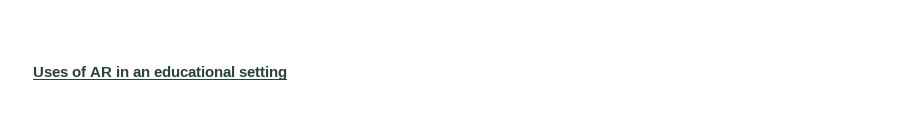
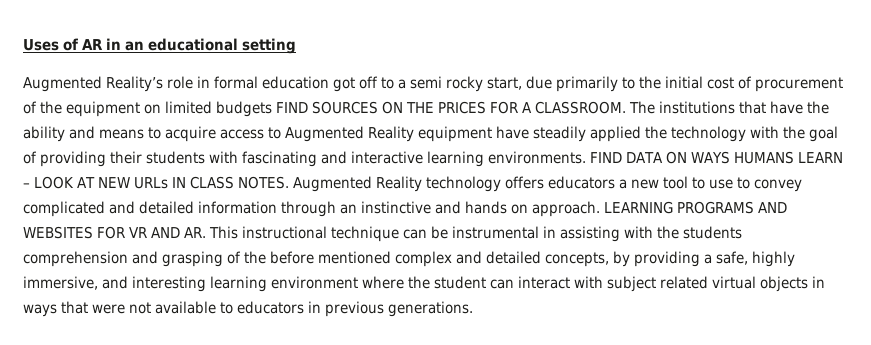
(288, 73) none -> [23,76,843,92] [23,101,829,117] [23,126,838,142] [23,151,843,167] [23,176,802,192] [23,201,787,217] [23,226,742,242] [23,251,795,267] [23,276,825,292] [23,301,473,317] // Augmented Reality’s role in formal education got off to a semi rocky start, due primarily to the initial cost of procurement of the equipment on limited budgets FIND SOURCES ON THE PRICES FOR A CLASSROOM. The institutions that have the ability and means to acquire access to Augmented Reality equipment have steadily applied the technology with the goal of providing their students with fascinating and interactive learning environments. FIND DATA ON WAYS HUMANS LEARN – LOOK AT NEW URLs IN CLASS NOTES. Augmented Reality technology offers educators a new tool to use to convey complicated and detailed information through an instinctive and hands on approach. LEARNING PROGRAMS AND WEBSITES FOR VR AND AR. This instructional technique can be instrumental in assisting with the students comprehension and grasping of the before mentioned complex and detailed concepts, by providing a safe, highly immersive, and interesting learning environment where the student can interact with subject related virtual objects in ways that were not available to educators in previous generations.

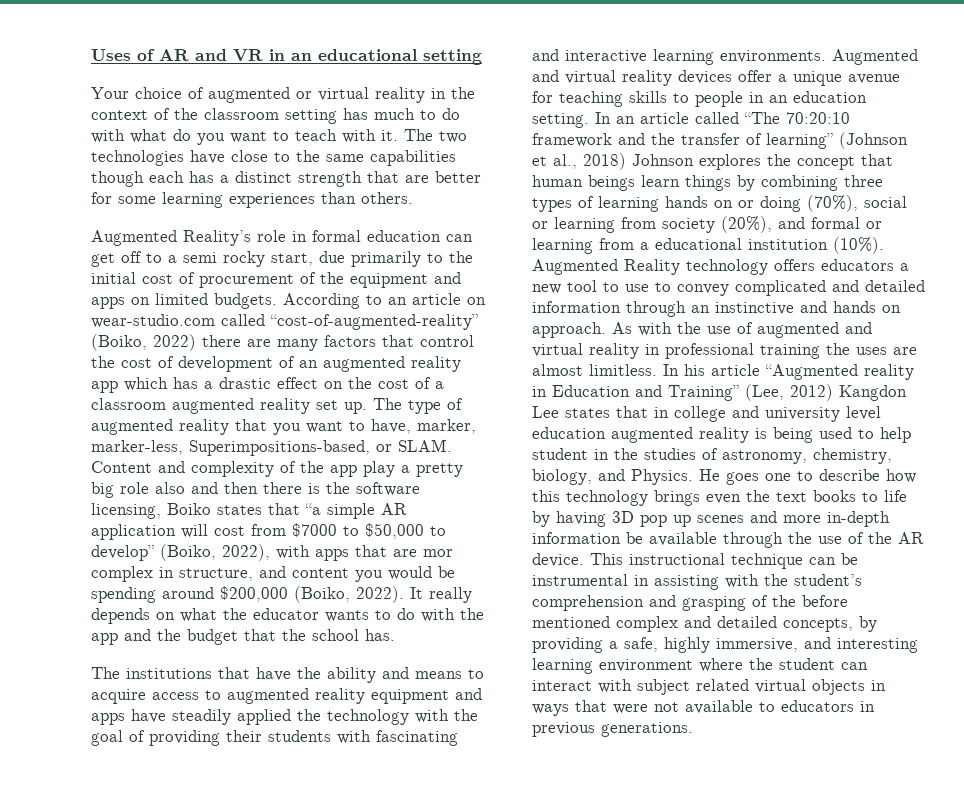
(103, 44) none -> [195,49,263,61] and VR
(296, 46) none -> [91,87,475,103] [91,108,460,124] [91,129,467,145] [91,150,456,166] [91,171,481,187] [91,192,413,208] // Your choice of augmented or virtual reality in the context of the classroom setting has much to do with what do you want to teach with it. The two technologies have close to the same capabilities though each has a distinct strength that are better for some learning experiences than others.
[333,77,355,92] got -> [446,234,473,242] [91,253,115,267] can get
[144,101,626,117] on limited budgets FIND SOURCES ON THE PRICES FOR A CLASSROOM. -> [434,272,461,284] [91,293,486,309] [91,314,478,330] [91,334,474,351] [91,356,461,372] [91,377,444,393] [91,398,463,414] [91,419,476,435] [91,439,452,456] [91,461,463,477] [91,482,420,498] [91,503,407,519] [91,523,446,540] [91,544,453,561] [91,566,455,582] [91,586,472,603] [91,608,484,624] [91,629,395,645] and apps on limited budgets. According to an article on wear-studio.com called “cost-of-augmented-reality” (Boiko, 2022) there are many factors that control the cost of development of an augmented reality app which has a drastic effect on the cost of a classroom augmented reality set up. The type of augmented reality that you want to have, marker, marker-less, Superimpositions-based, or SLAM. Content and complexity of the app play a pretty big role also and then there is the software licensing, Boiko states that “a simple AR application will cost from $7000 to $50,000 to develop” (Boiko, 2022), with apps that are mor complex in structure, and content you would be spending around $200,000 (Boiko, 2022). It really depends on what the educator wants to do with the app and the budget that the school has. //
[285,126,492,142] Augmented Reality equipment -> [227,688,482,704] [91,713,125,725] augmented reality equipment and apps
[590,151,843,164] [23,176,289,189] FIND DATA ON WAYS HUMANS LEARN – LOOK AT NEW URLs IN CLASS NOTES. -> [832,49,918,65] [532,70,900,86] [532,91,867,107] [532,112,850,128] [532,132,908,149] [532,153,893,170] [532,175,883,191] [532,195,907,212] [532,216,882,233] [532,237,884,254] Augmented and virtual reality devices offer a unique avenue for teaching skills to people in an education setting. In an article called “The 70:20:10 framework and the transfer of learning” (Johnson et al., 2018) Johnson explores the concept that human beings learn things by combining three types of learning hands on or doing (70%), social or learning from society (20%), and formal or learning from a educational institution (10%).
[604,201,787,214] [23,226,206,239] LEARNING PROGRAMS AND WEBSITES FOR VR AND AR. -> [612,322,872,338] [532,343,917,359] [532,364,914,380] [532,384,907,401] [532,406,881,422] [532,427,911,443] [532,448,892,464] [532,469,916,485] [532,490,907,506] [532,511,890,527] [532,532,924,548] [532,553,584,567] As with the use of augmented and virtual reality in professional training the uses are almost limitless. In his article “Augmented reality in Education and Training” (Lee, 2012) Kangdon Lee states that in college and university level education augmented reality is being used to help student in the studies of astronomy, chemistry, biology, and Physics. He goes one to describe how this technology brings even the text books to life by having 3D pop up scenes and more in-depth information be available through the use of the AR device.
[683,226,742,239] students -> [794,574,862,586] student’s

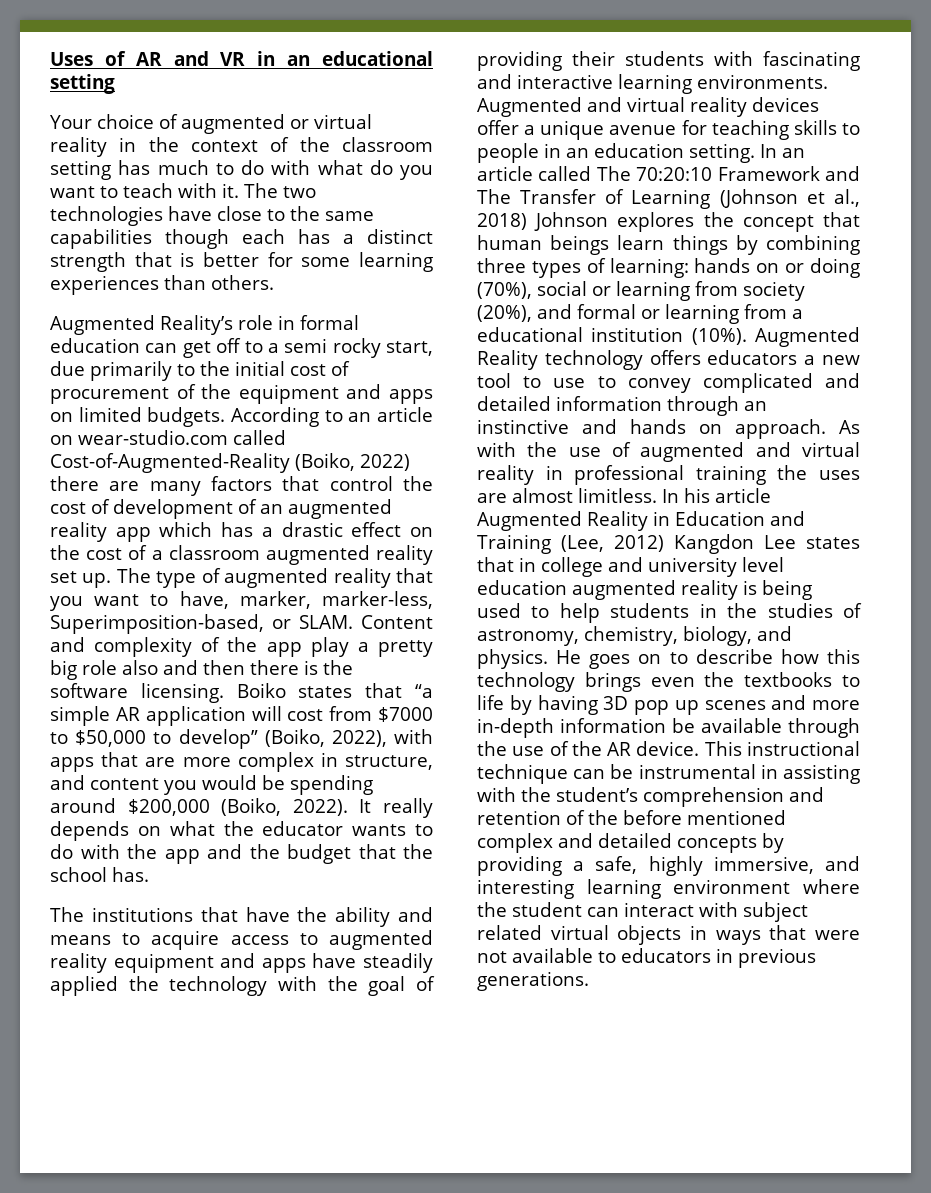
[405,175,429,183] are -> [180,252,195,267] is
[270,314,478,330] “cost-of-augmented-reality” -> [50,453,290,473] Cost-of-Augmented-Reality
[189,440,370,456] Superimpositions-based, -> [50,614,264,634] Superimposition-based,
[91,503,161,519] licensing, -> [140,683,224,703] licensing.
[423,549,453,557] mor -> [182,757,231,767] more
[744,112,850,124] [532,133,833,149] “The 70:20:10 framework and the transfer of learning” -> [596,166,860,181] [477,189,711,209] The 70:20:10 Framework and The Transfer of Learning
[598,196,659,212] learning -> [609,258,689,278] learning:
[765,364,914,380] “Augmented reality -> [477,511,648,531] Augmented Reality
[668,385,739,401] Training” -> [477,534,551,554] Training
[532,448,588,460] student -> [610,603,690,618] students
[631,469,693,485] Physics. -> [477,649,548,669] physics.
[765,473,791,481] one -> [638,654,662,664] on
[776,490,856,502] text books -> [744,672,833,687] textbooks
[682,596,746,611] grasping -> [477,810,561,825] retention
[783,618,853,632] concepts, -> [677,836,757,853] concepts

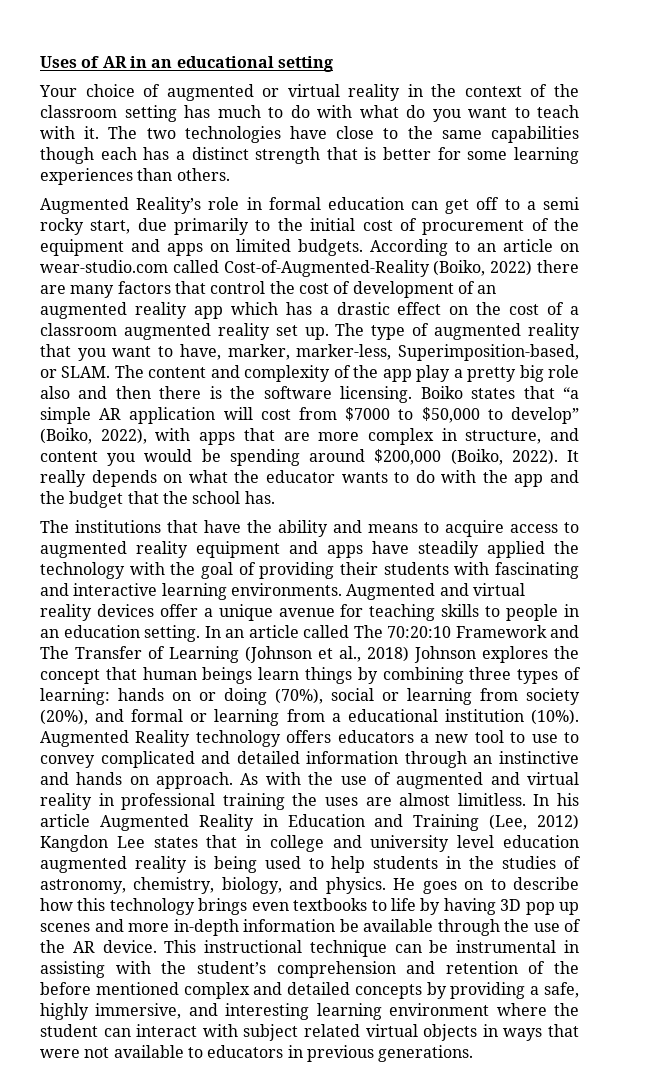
[173,51,246,66] and VR -> (127, 62) none
[361,615,433,629] Content -> [114,365,207,378] The content
[704,672,735,687] the -> (289, 906) none

